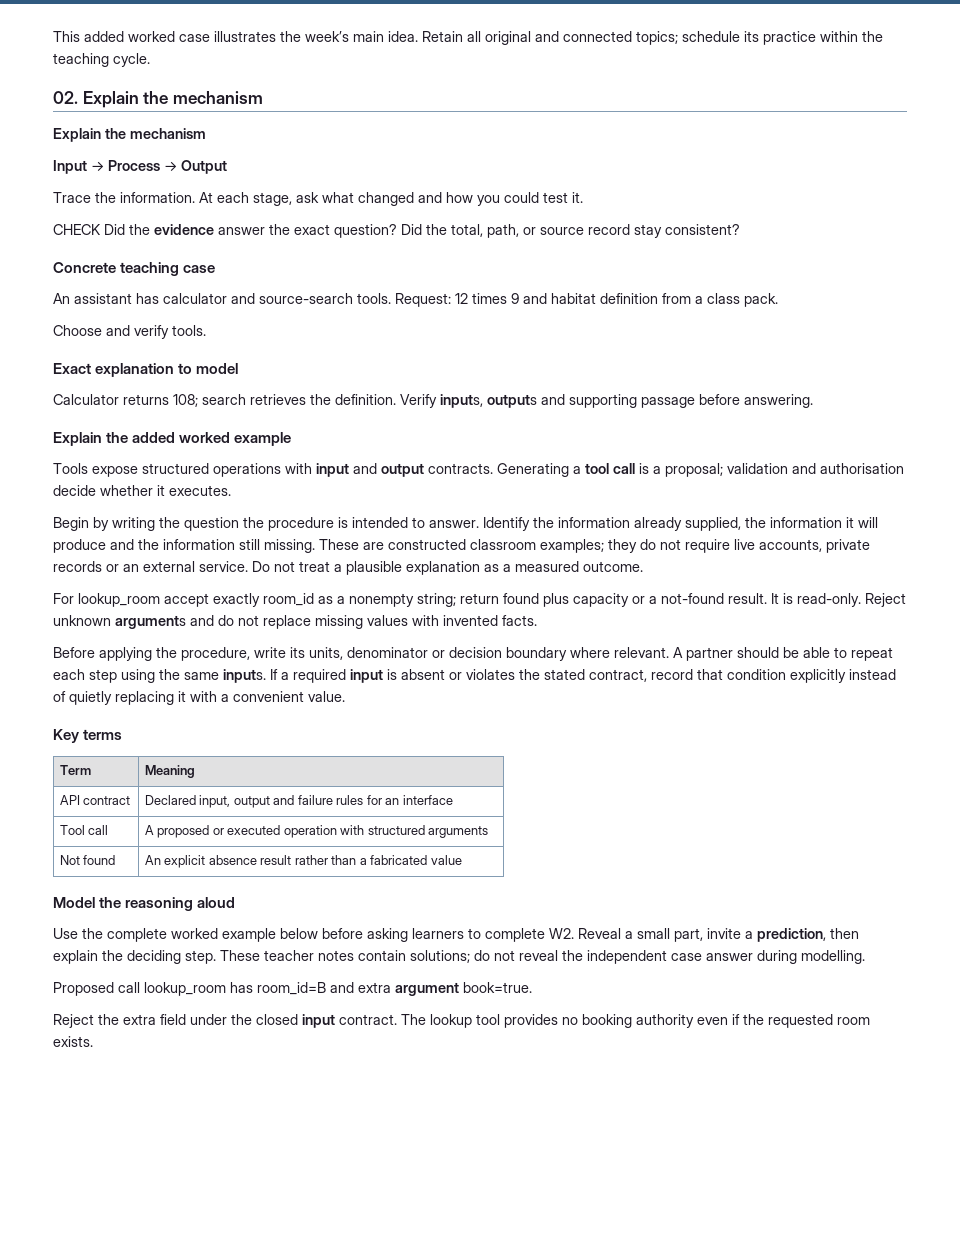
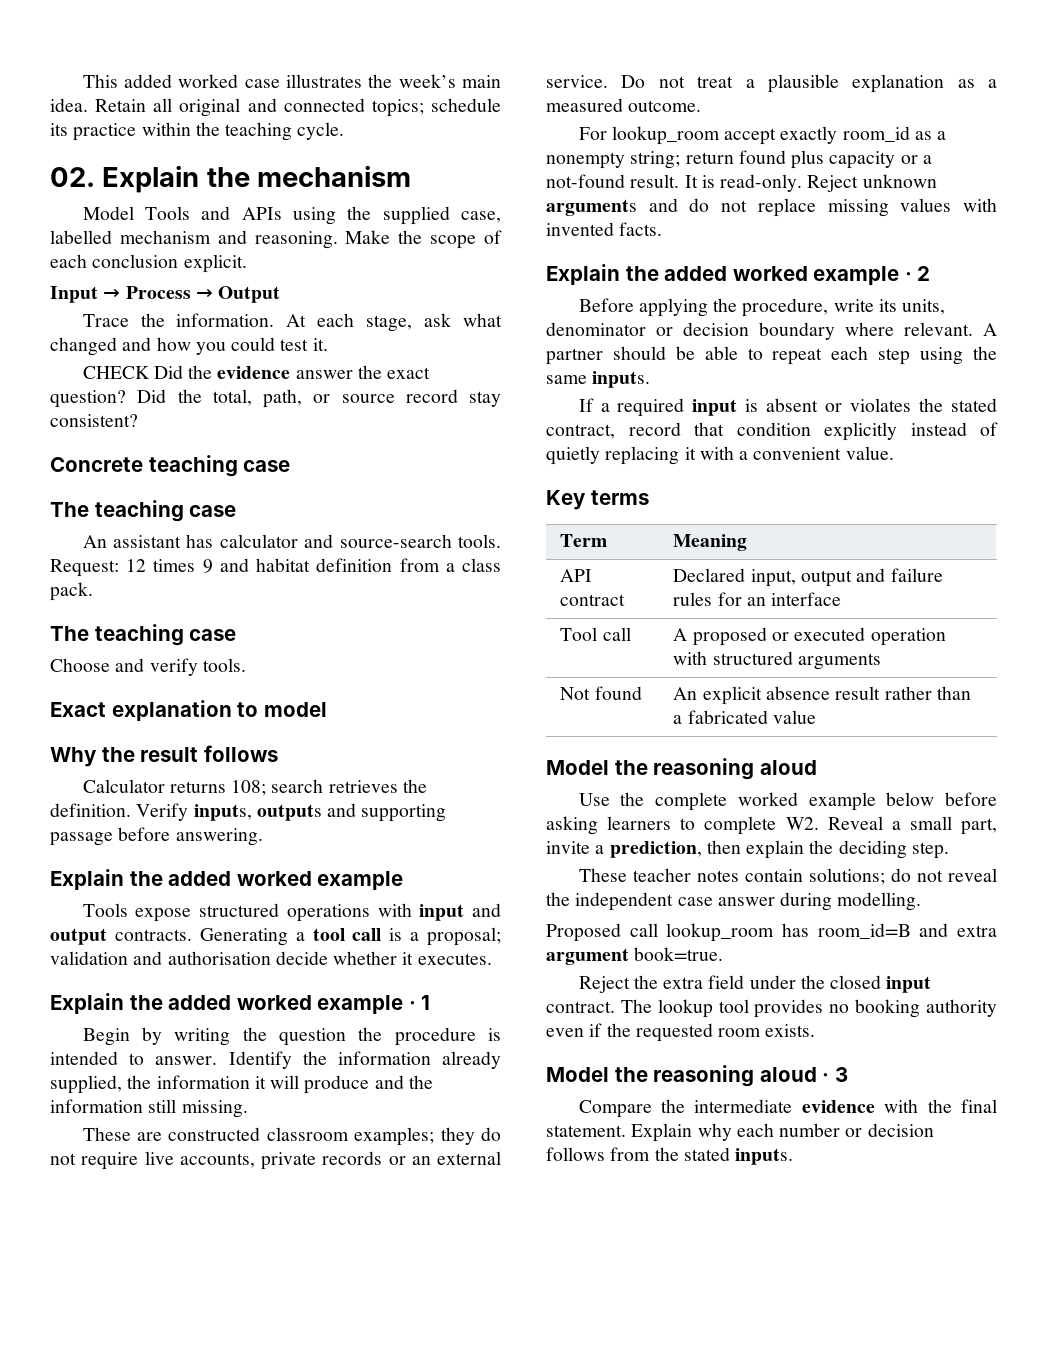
[53,128,206,142] Explain the mechanism -> [82,206,501,225] [50,230,502,249] [50,254,247,273] Model Tools and APIs using the supplied case, labelled mechanism and reasoning. Make the scope of each conclusion explicit.
(216, 269) none -> [50,500,237,522] // The teaching case
(778, 300) none -> [50,624,237,646] // The teaching case
(239, 368) none -> [50,745,278,767] // Why the result follows
(231, 490) none -> [50,993,431,1014] // Explain the added worked example · 1
(315, 546) none -> (248, 1109) //
(537, 620) none -> [546,264,931,285] // Explain the added worked example · 2
(266, 676) none -> (651, 379) //
(216, 957) none -> (949, 850) //
(93, 1041) none -> [546,1065,848,1087] [578,1099,997,1118] [546,1123,934,1142] [546,1147,794,1165] // Model the reasoning aloud · 3 // Compare the intermediate evidence with the final statement. Explain why each number or decision follows from the stated inputs.

